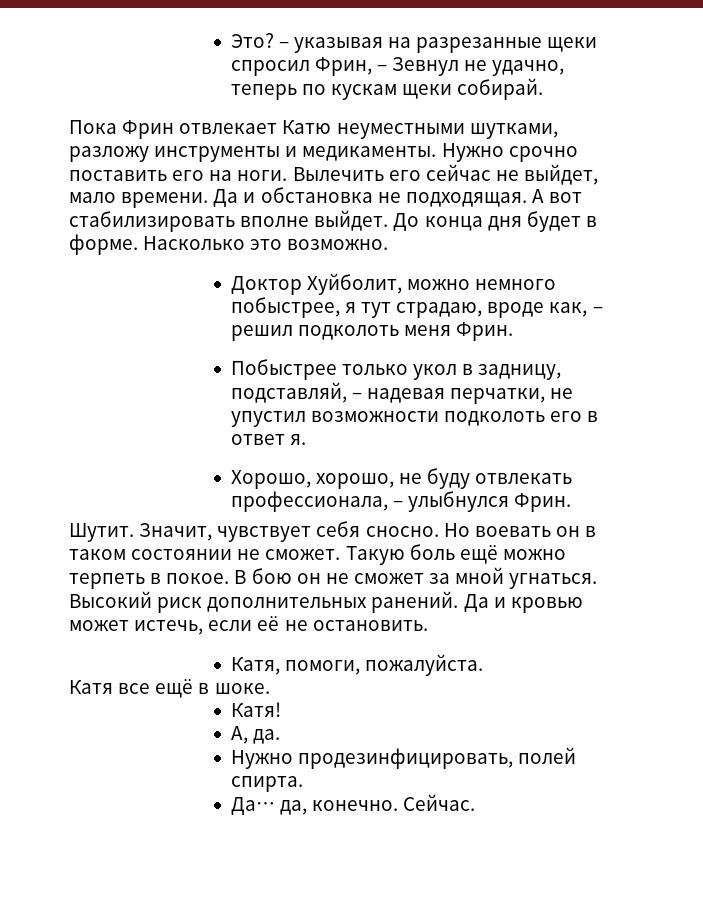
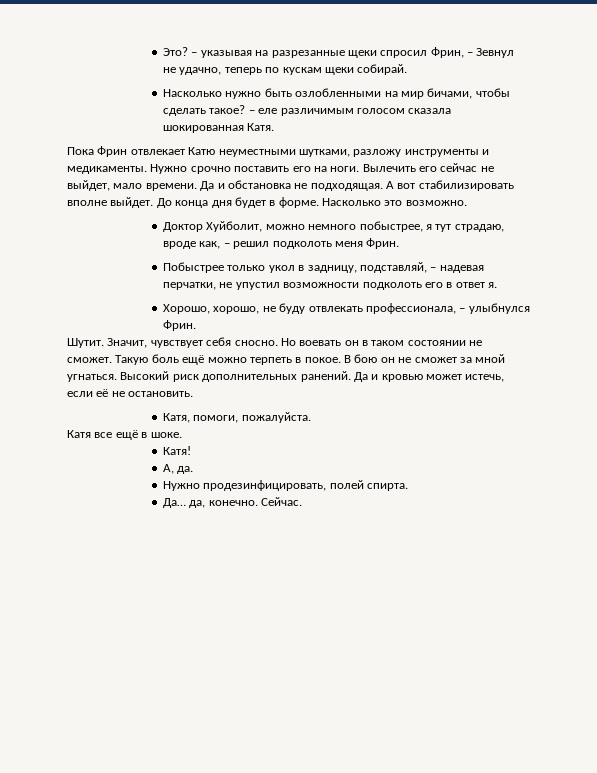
(544, 89) none -> [163,88,510,99] [163,105,452,116] [163,123,275,133] // Насколько нужно быть озлобленными на мир бичами, чтобы сделать такое? – еле различимым голосом сказала шокированная Катя.

